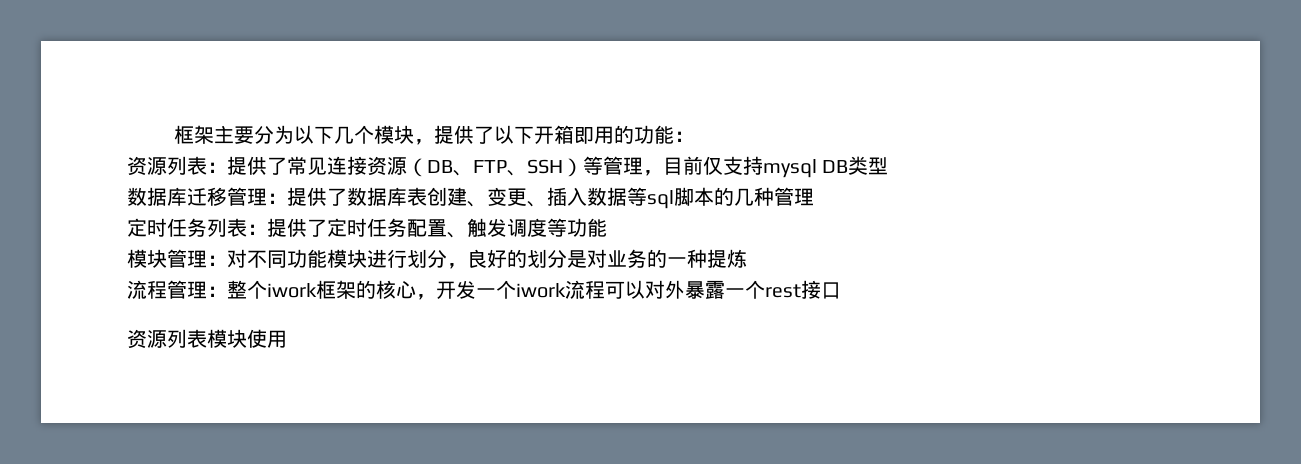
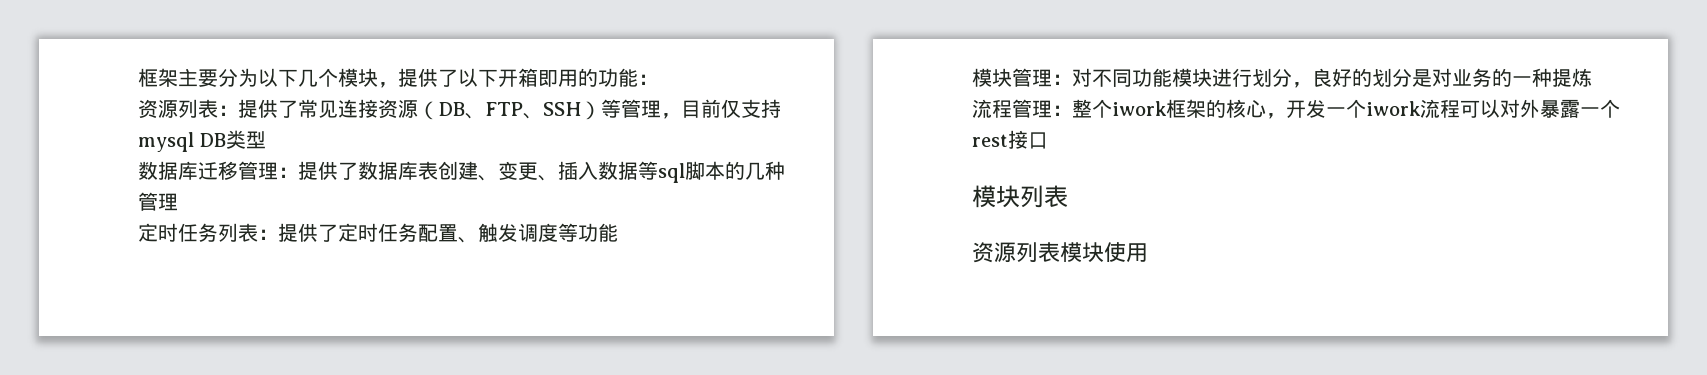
(841, 290) none -> [972,185,1068,208] // 模块列表

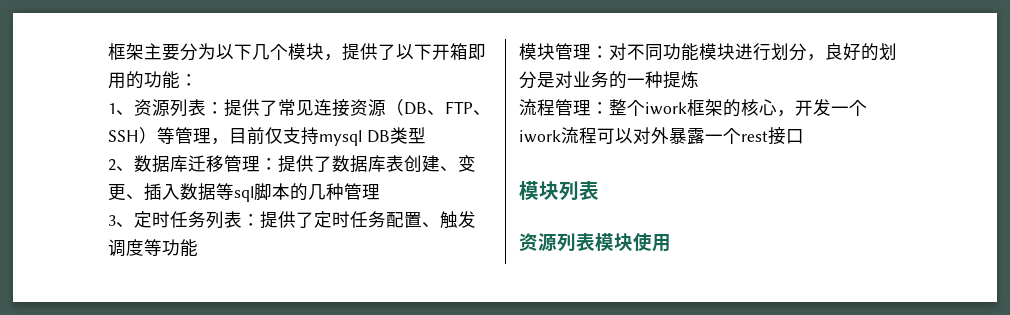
(658, 79) none -> [108,103,134,115] 1、
(267, 140) none -> [108,159,134,171] 2、
(178, 202) none -> [108,215,134,227] 3、

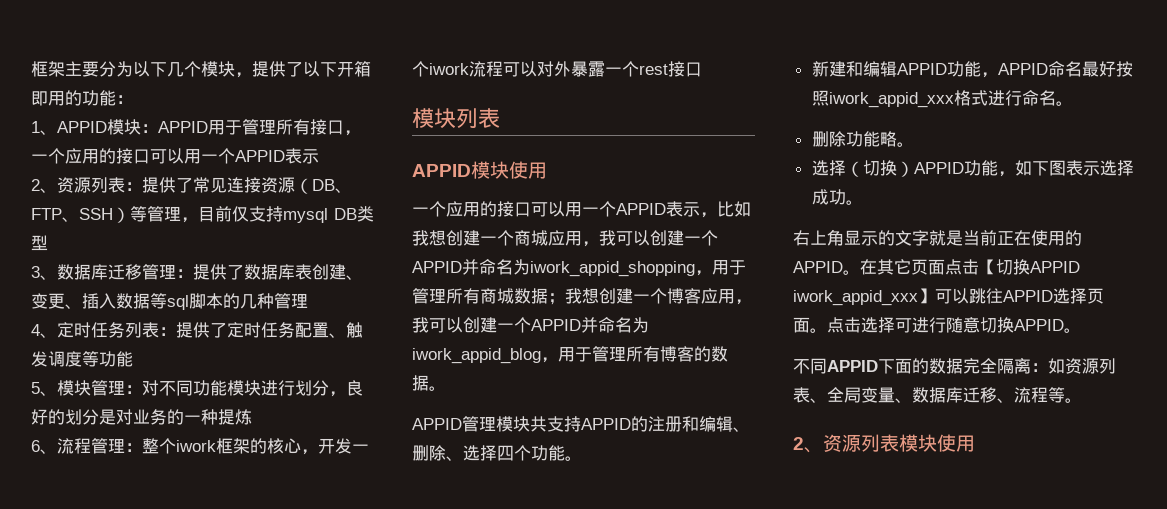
(134, 112) none -> [57,119,361,136] [31,148,319,164] [31,179,57,193] APPID模块：APPID用于管理所有接口，一个应用的接口可以用一个APPID表示 // 2、
[108,159,116,171] 2 -> [31,266,40,278] 3
[108,215,116,226] 3 -> [31,324,40,336] 4
(198, 248) none -> [31,382,57,396] 5、
(699, 80) none -> [31,440,57,454] 6、
(599, 190) none -> [412,161,547,179] [412,201,751,218] [412,230,718,247] [412,259,746,277] [412,288,752,305] [412,317,649,333] [412,346,728,364] [412,375,446,391] [412,416,750,432] [412,445,582,461] [811,61,1133,78] [811,90,1073,108] [811,131,914,147] [811,160,1134,177] [811,189,863,205] [793,229,1082,246] [793,259,1080,275] [793,288,1104,306] [793,317,1081,333] [793,358,1116,374] [793,387,1082,403] [793,437,823,453] APPID模块使用 // 一个应用的接口可以用一个APPID表示，比如我想创建一个商城应用，我可以创建一个APPID并命名为iwork_appid_shopping，用于管理所有商城数据；我想创建一个博客应用，我可以创建一个APPID并命名为iwork_appid_blog，用于管理所有博客的数据。 // APPID管理模块共支持APPID的注册和编辑、删除、选择四个功能。 // 新建和编辑APPID功能，APPID命名最好按照iwork_appid_xxx格式进行命名。 // 删除功能略。 // 选择（切换）APPID功能，如下图表示选择成功。 // 右上角显示的文字就是当前正在使用的APPID。在其它页面点击【切换APPID iwork_appid_xxx】可以跳往APPID选择页面。点击选择可进行随意切换APPID。 // 不同APPID下面的数据完全隔离：如资源列表、全局变量、数据库迁移、流程等。 // 2、

